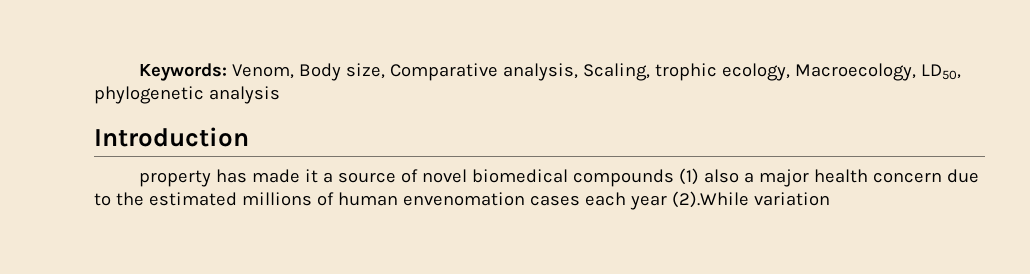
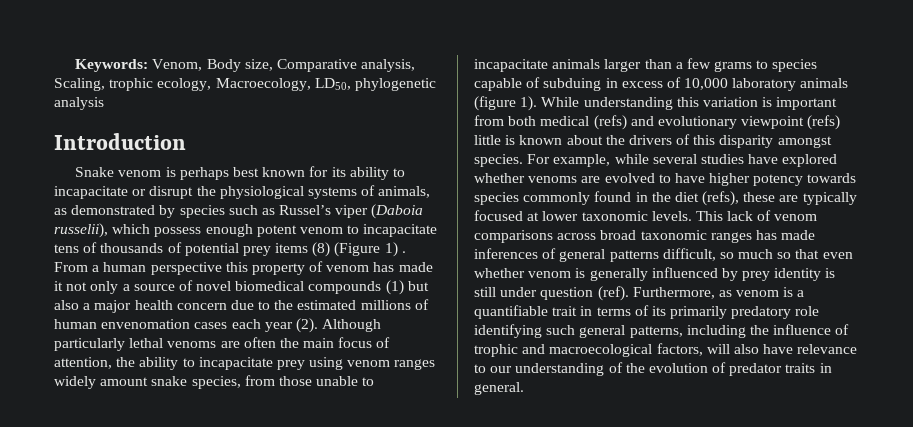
[138,170,211,187] property -> [75,166,405,180] [54,185,431,199] [54,204,424,219] [54,223,438,238] [54,242,406,257] [54,261,370,275] Snake venom is perhaps best known for its ability to incapacitate or disrupt the physiological systems of animals, as demonstrated by species such as Russel’s viper (Daboia russelii), which possess enough potent venom to incapacitate tens of thousands of potential prey items (8) (Figure 1) . From a human perspective this property of venom
(318, 176) none -> [66,281,119,294] not only
(699, 176) none -> [407,281,429,291] but
[671,191,830,208] (2).While variation -> [295,318,382,333] [54,337,391,351] [54,357,436,370] [54,375,375,389] [474,58,818,72] [474,77,849,91] [474,96,838,111] [474,115,841,130] [474,134,832,148] [474,154,838,167] [474,173,857,186] [474,191,857,206] [474,210,818,221] [474,230,816,243] [474,248,853,262] [474,267,836,281] [474,286,805,301] [474,305,820,319] [474,324,850,338] [474,343,858,357] [474,362,832,376] [474,382,524,395] (2). Although particularly lethal venoms are often the main focus of attention, the ability to incapacitate prey using venom ranges widely amount snake species, from those unable to incapacitate animals larger than a few grams to species capable of subduing in excess of 10,000 laboratory animals (figure 1). While understanding this variation is important from both medical (refs) and evolutionary viewpoint (refs) little is known about the drivers of this disparity amongst species. For example, while several studies have explored whether venoms are evolved to have higher potency towards species commonly found in the diet (refs), these are typically focused at lower taxonomic levels. This lack of venom comparisons across broad taxonomic ranges has made inferences of general patterns difficult, so much so that even whether venom is generally influenced by prey identity is still under question (ref). Furthermore, as venom is a quantifiable trait in terms of its primarily predatory role identifying such general patterns, including the influence of trophic and macroecological factors, will also have relevance to our understanding of the evolution of predator traits in general.

